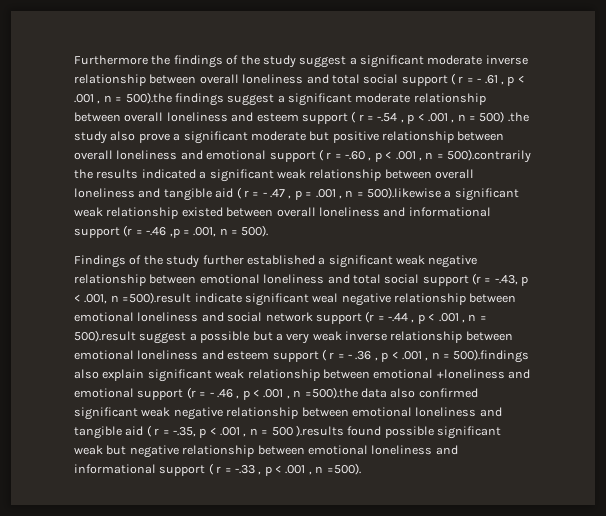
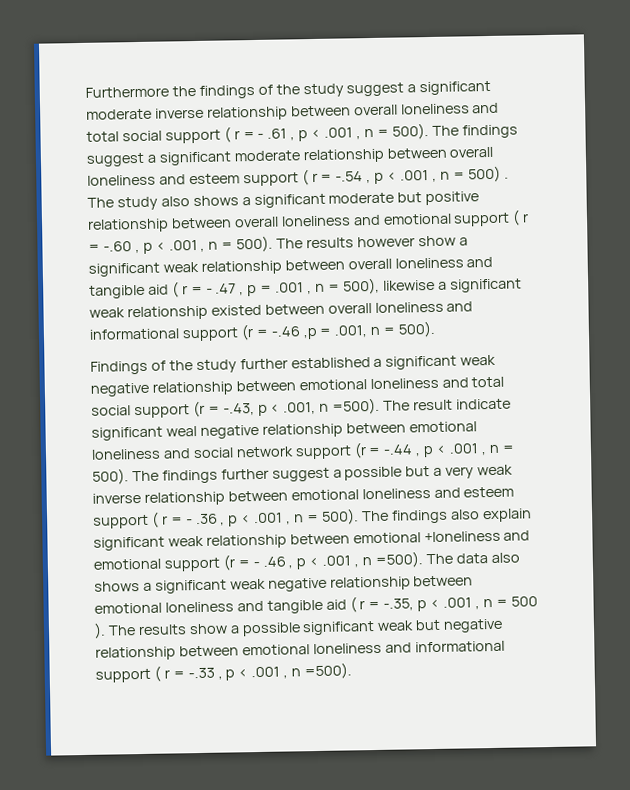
[125,92,172,104] 500).the -> [391,123,459,140] 500). The
[507,112,529,122] .the -> [503,176,509,179] [87,197,114,208] . The
[138,133,170,143] prove -> [192,195,239,207] shows
[447,149,531,163] [74,169,196,179] 500).contrarily the results indicated -> [236,235,456,253] 500). The results however show
[367,187,441,199] 500).likewise -> [342,277,435,295] 500), likewise
[122,292,192,304] =500).result -> [332,397,454,415] =500). The result
[74,330,136,342] 500).result -> [92,468,269,485] 500). The findings further
[453,349,530,363] 500).findings -> [320,508,448,525] 500). The findings
[304,387,478,399] =500).the data also confirmed -> [374,551,520,568] [94,581,152,592] =500). The data also shows a
[295,425,382,437] ).results found -> [94,622,240,639] ). The results show a

